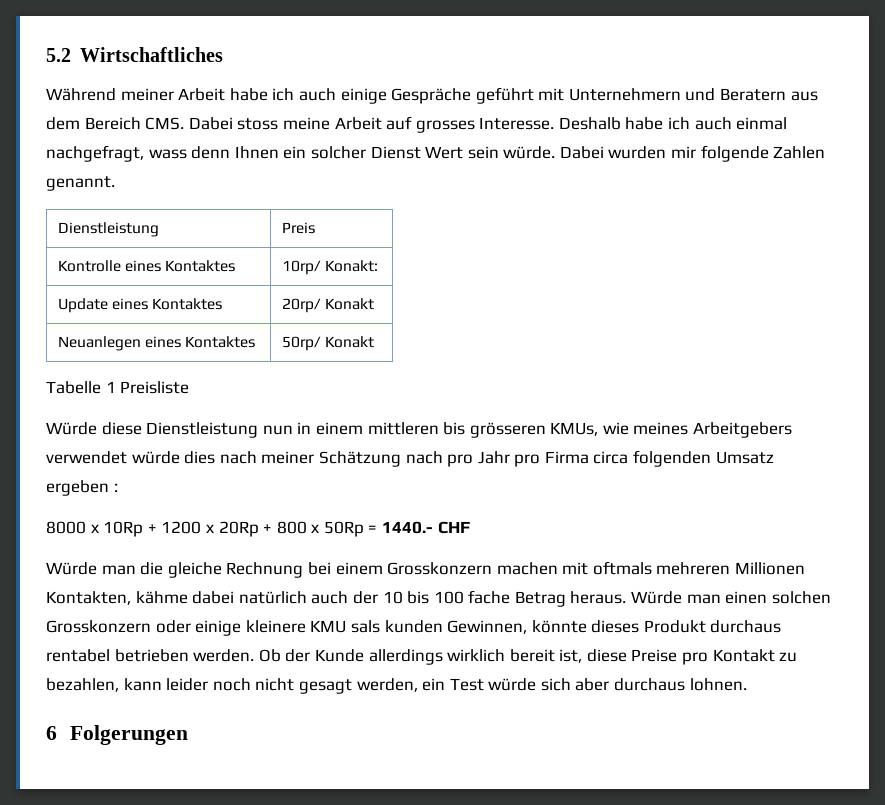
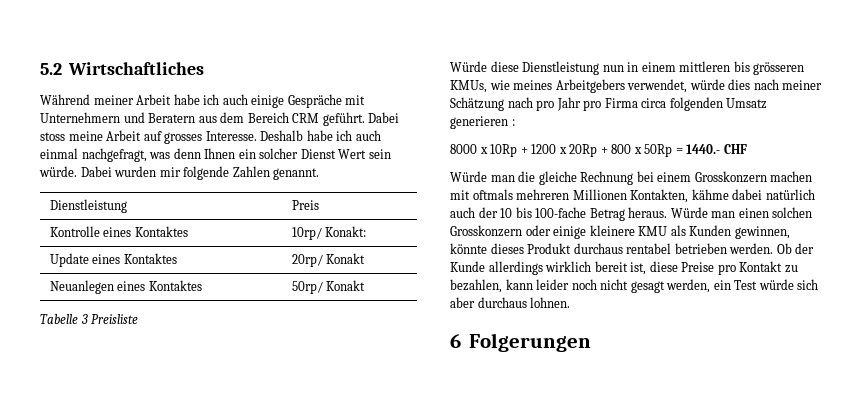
[475,87,534,104] geführt -> (342, 101) none
[145,117,185,130] CMS. -> [292,112,365,126] CRM geführt.
[148,149,187,159] wass -> [149,152,171,159] was
[105,381,116,393] 1 -> [80,314,88,324] 3
[46,451,127,464] verwendet -> [627,79,688,93] verwendet,
[46,480,109,496] ergeben -> [450,116,508,129] generieren
[433,590,511,604] 100 fache -> [535,207,587,218] 100-fache
[350,620,528,634] sals kunden Gewinnen, -> [670,225,790,239] als Kunden gewinnen,

